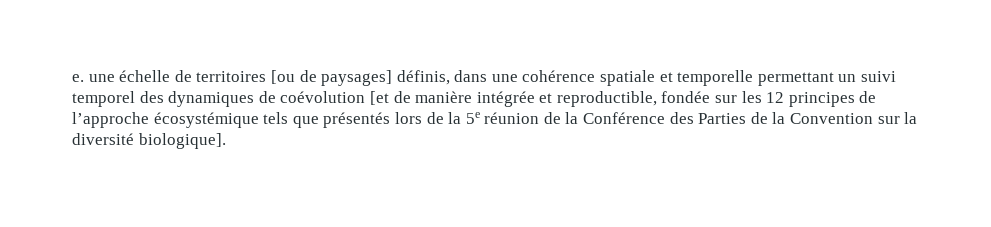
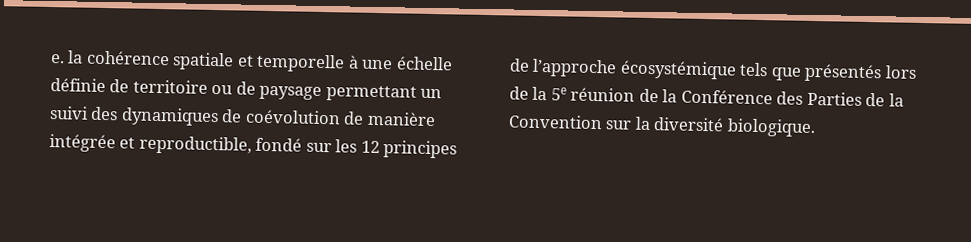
[88,70,754,86] une échelle de territoires [ou de paysages] définis, dans une cohérence spatiale et temporelle -> [67,50,453,73] [50,78,323,101] la cohérence spatiale et temporelle à une échelle définie de territoire ou de paysage
[72,91,135,107] temporel -> (89, 113) none
[369,91,389,105] [et -> (341, 117) none
[661,91,711,103] fondée -> [255,137,303,152] fondé
[138,133,226,149] biologique]. -> [726,118,816,138] biologique.

